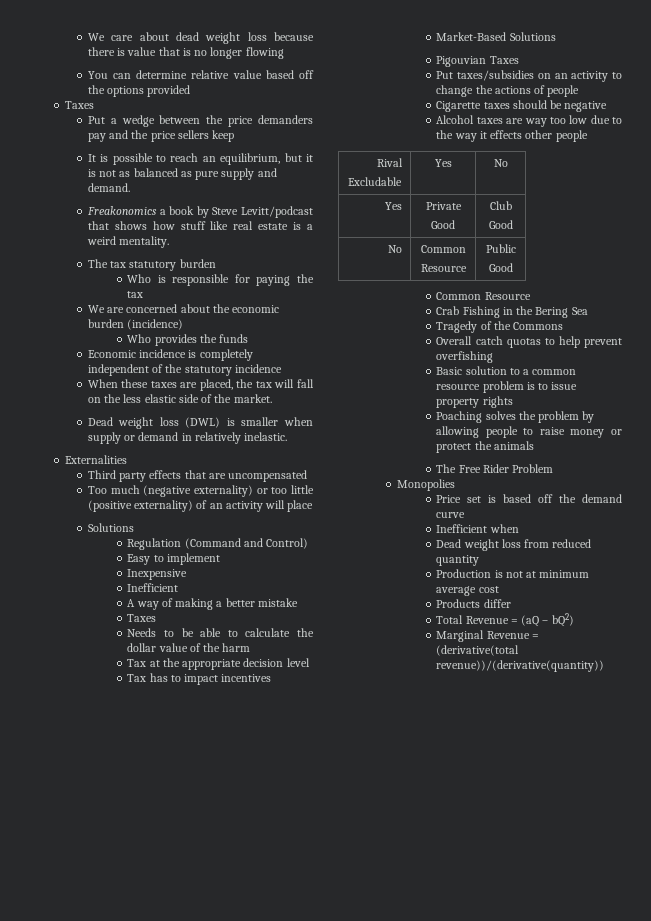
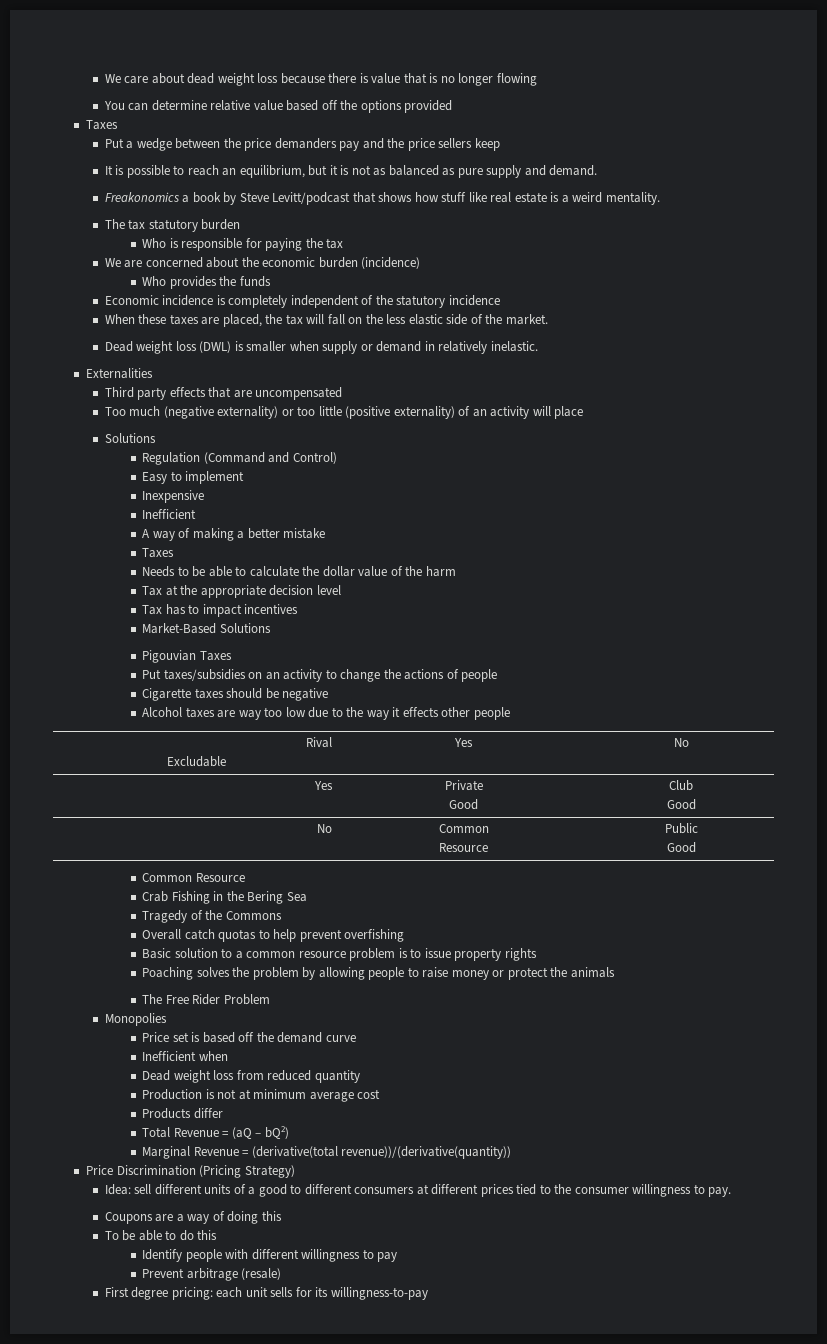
(605, 666) none -> [86,1165,295,1178] [104,1184,732,1197] [104,1211,282,1224] [104,1230,218,1241] [142,1249,398,1262] [142,1268,282,1281] [104,1287,428,1300] // Price Discrimination (Pricing Strategy) // Idea: sell different units of a good to different consumers at different prices tied to the consumer willingness to pay. // Coupons are a way of doing this // To be able to do this // Identify people with different willingness to pay // Prevent arbitrage (resale) // First degree pricing: each unit sells for its willingness-to-pay

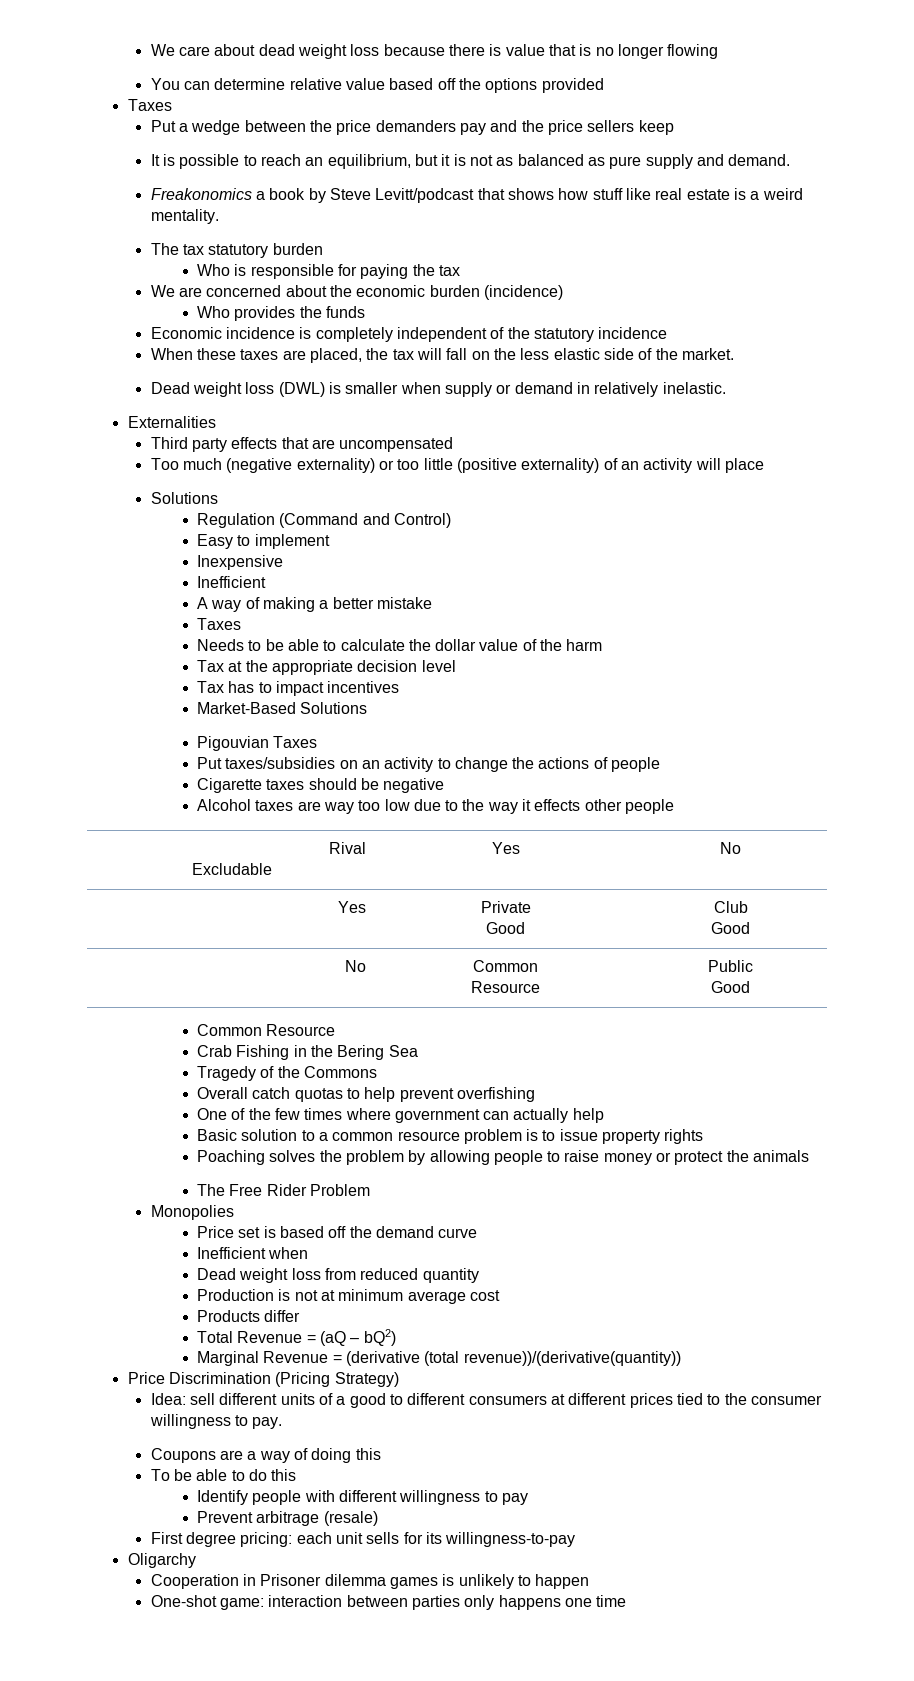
(405, 935) none -> [196,1108,604,1123] // One of the few times where government can actually help
[251,1146,338,1158] (derivative(total -> [345,1351,460,1366] (derivative (total
(428, 1293) none -> [127,1553,196,1568] [150,1574,590,1589] [150,1595,627,1610] // Oligarchy // Cooperation in Prisoner dilemma games is unlikely to happen // One-shot game: interaction between parties only happens one time

